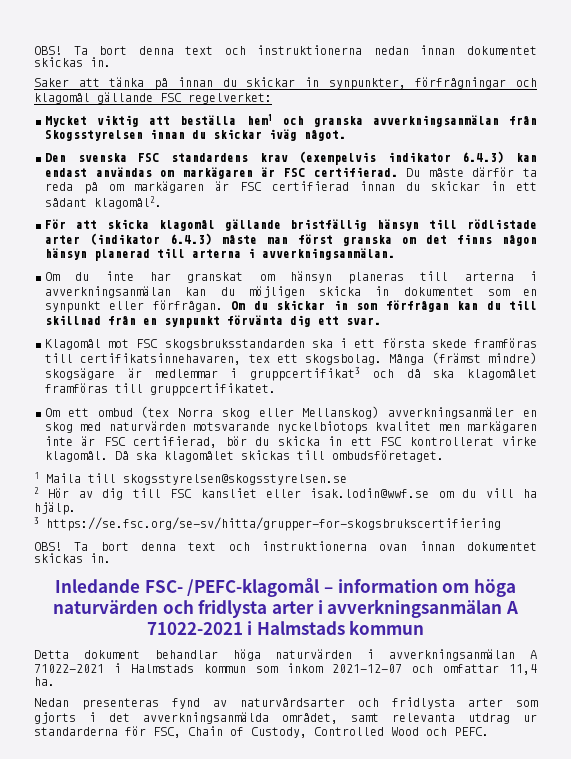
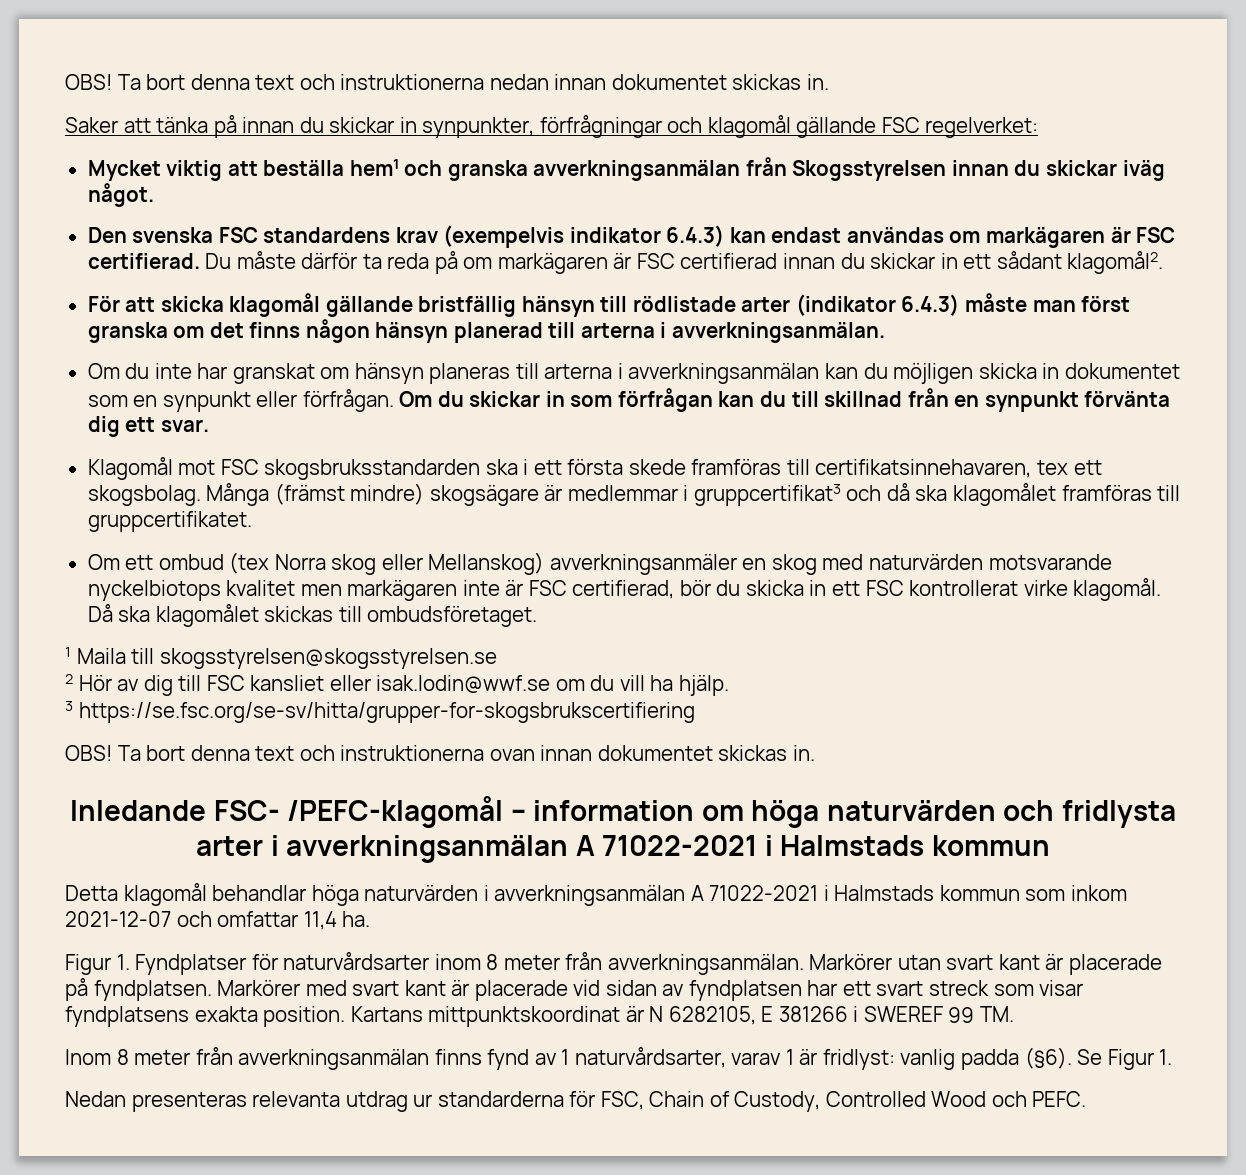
[83,650,140,659] dokument -> [123,883,207,906] klagomål
[34,697,538,710] [34,712,379,724] Nedan presenteras fynd av naturvårdsarter och fridlysta arter som gjorts i det avverkningsanmälda området, samt -> [65,952,1163,975] [65,978,1084,1001] [65,1006,1014,1027] [65,1047,1173,1070] [65,1091,247,1112] Figur 1. Fyndplatser för naturvårdsarter inom 8 meter från avverkningsanmälan. Markörer utan svart kant är placerade på fyndplatsen. Markörer med svart kant är placerade vid sidan av fyndplatsen har ett svart streck som visar fyndplatsens exakta position. Kartans mittpunktskoordinat är N 6282105, E 381266 i SWEREF 99 TM. // Inom 8 meter från avverkningsanmälan finns fynd av 1 naturvårdsarter, varav 1 är fridlyst: vanlig padda (§6). Se Figur 1. // Nedan presenteras

